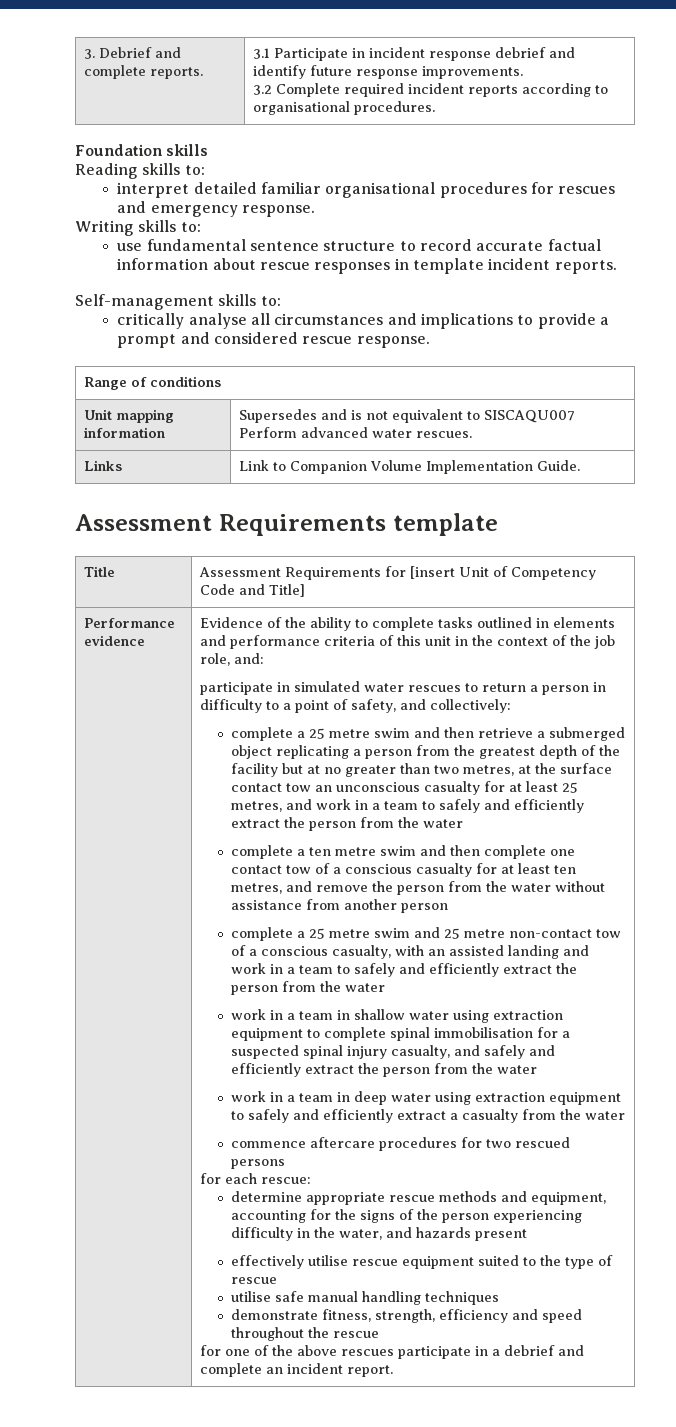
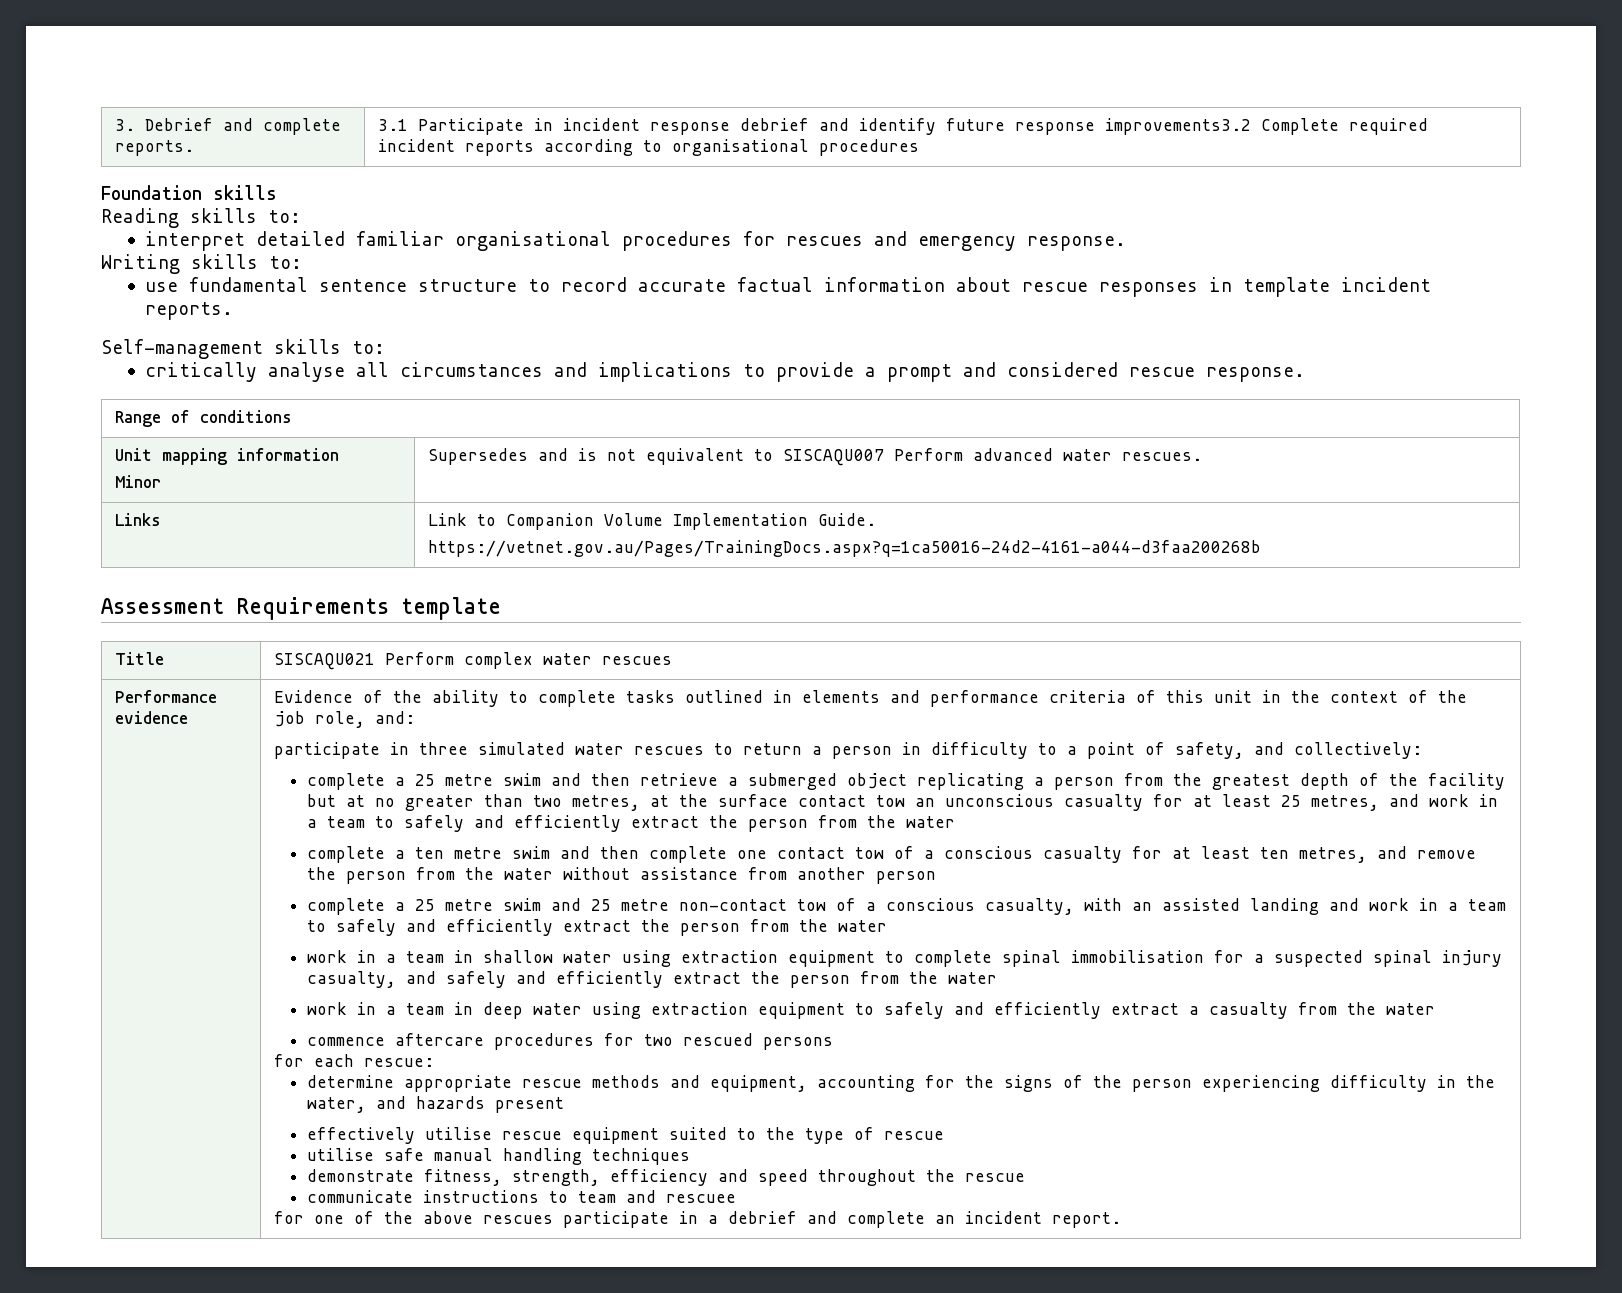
[422,66,524,79] [253,85,273,95] improvements. // 3.2 -> [1105,118,1252,135] improvements3.2
[354,101,436,115] procedures. -> [819,139,920,156] procedures
(166, 432) none -> [115,475,162,488] // Minor
(581, 465) none -> [428,540,1262,557] // https://vetnet.gov.au/Pages/TrainingDocs.aspx?q=1ca50016-24d2-4161-a044-d3faa200268b
[199,566,597,580] [200,584,306,597] Assessment Requirements for [insert Unit of Competency Code and Title] -> [274,652,673,670] SISCAQU021 Perform complex water rescues
(291, 687) none -> [419,742,469,755] three
(380, 1334) none -> [306,1190,736,1203] // communicate instructions to team and rescuee

